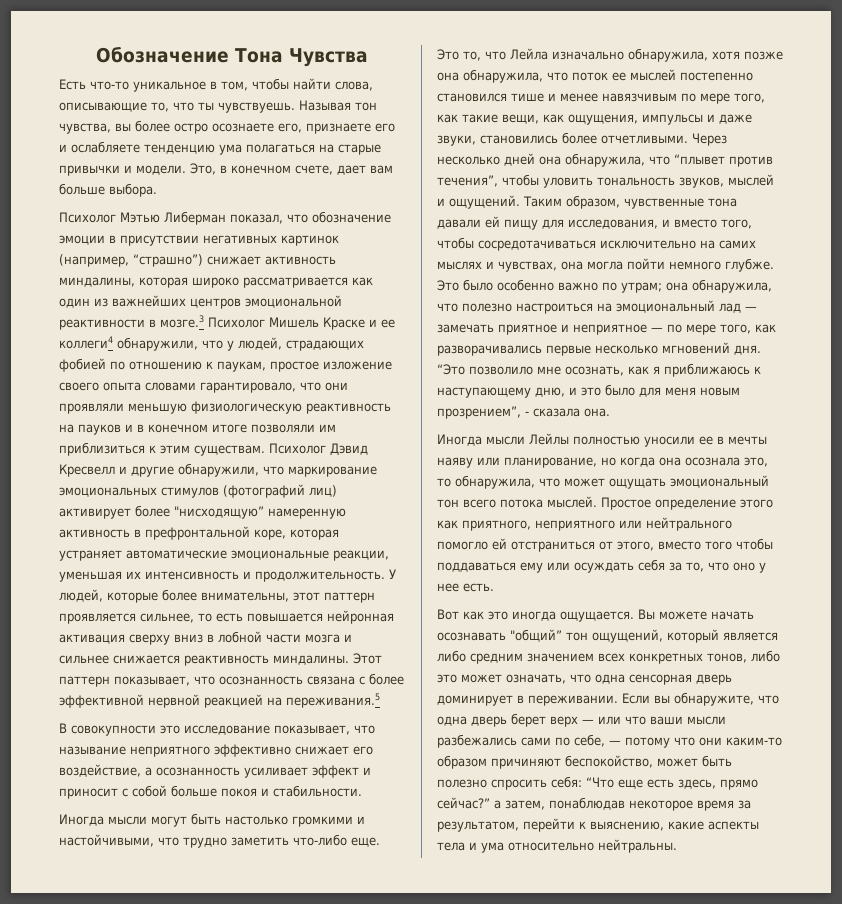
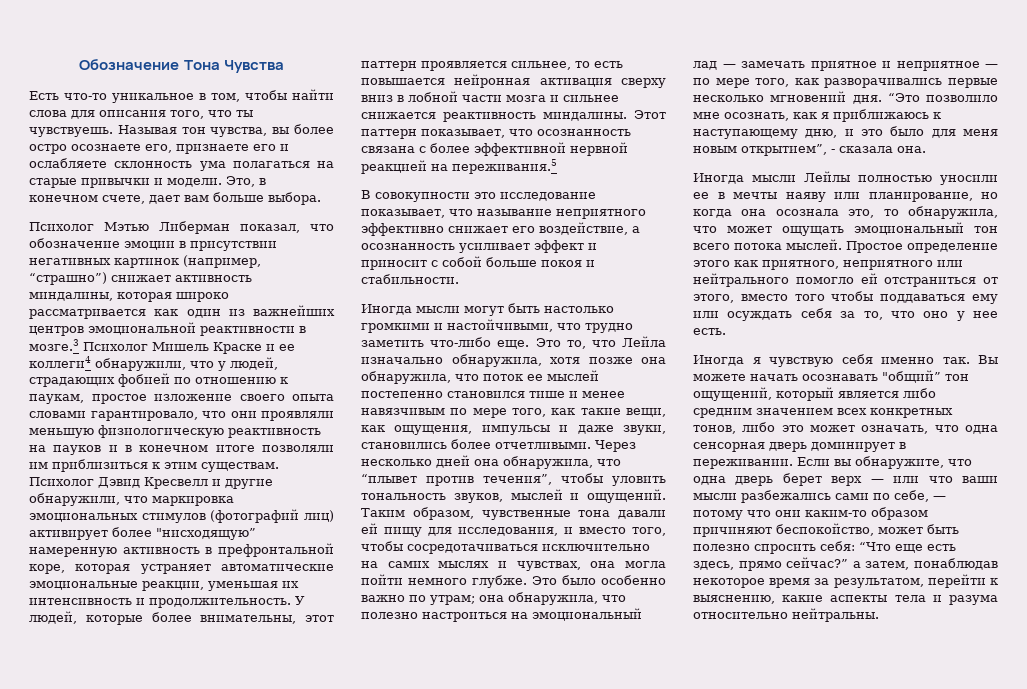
[335,81,373,91] [59,102,169,112] слова, описывающие то, -> [29,110,204,119] слова для описания того,
[144,144,215,154] тенденцию -> [114,161,193,168] склонность
[288,466,377,477] маркирование -> [152,496,234,506] маркировка
[437,406,521,419] прозрением”, -> [741,144,827,156] открытием”,
[437,609,634,622] Вот как это иногда ощущается. -> [693,354,970,367] Иногда я чувствую себя именно так.
[481,842,504,853] ума -> [949,595,998,605] разума

